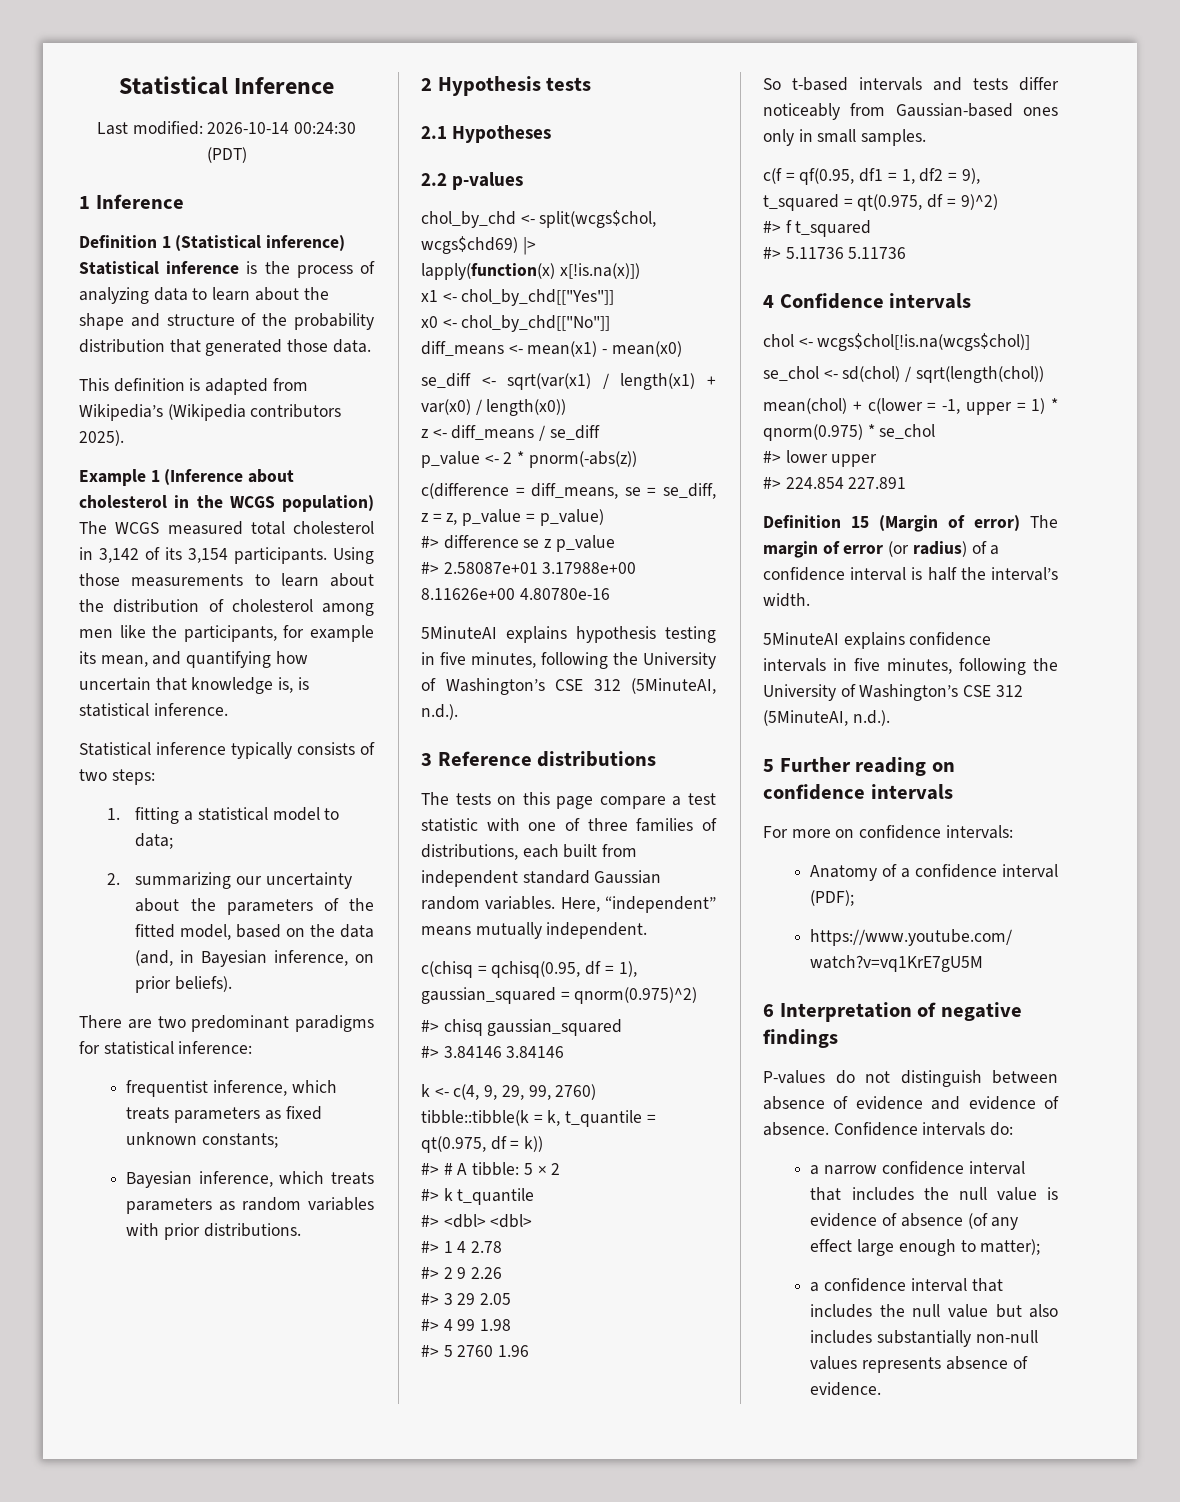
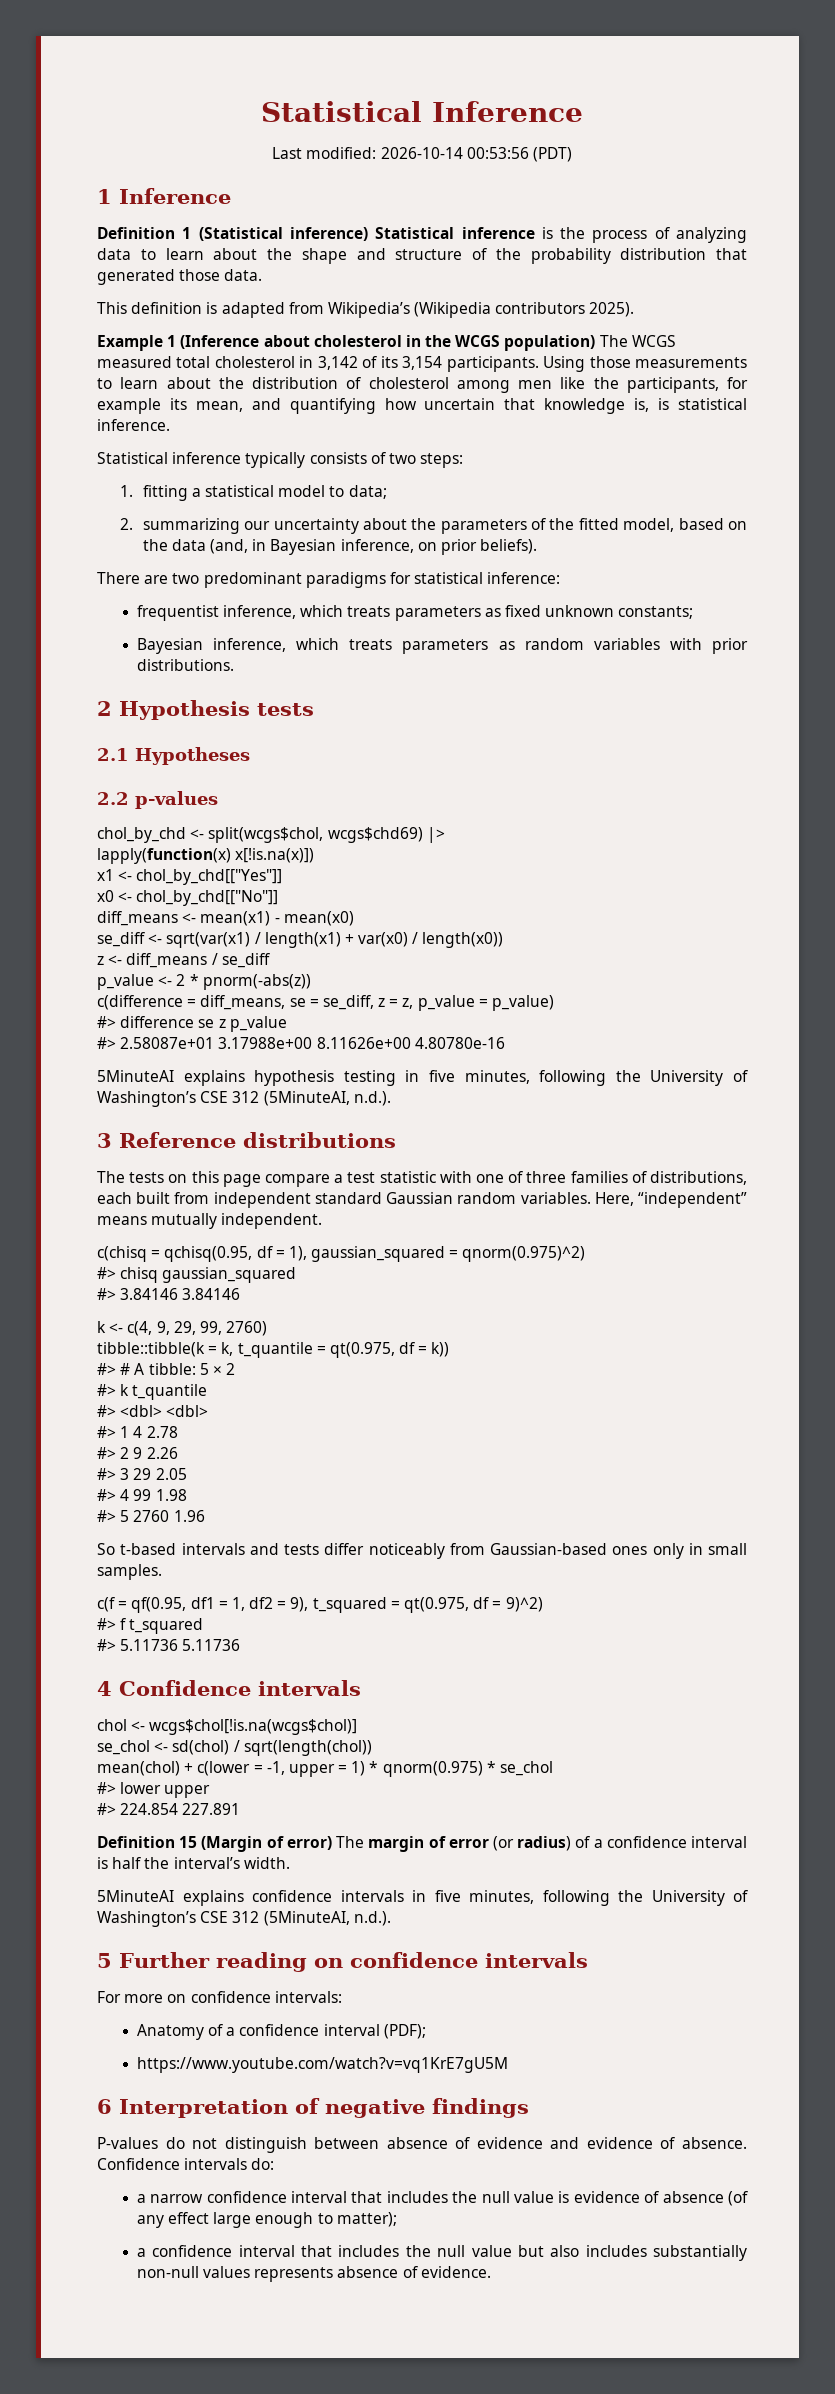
[294,122,357,134] 00:24:30 -> [466,147,529,159] 00:53:56

